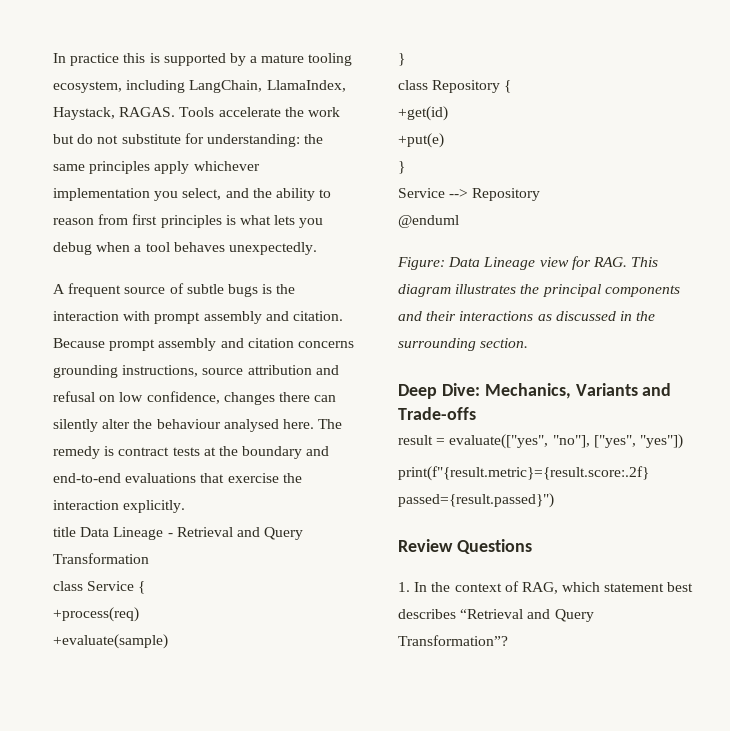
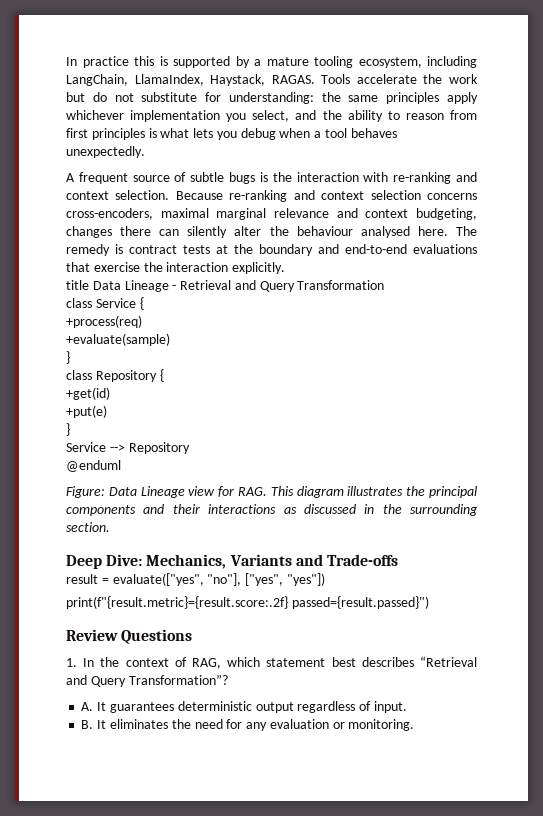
[154,311,343,324] [53,338,354,351] [53,365,339,378] [53,391,220,404] prompt assembly and citation. Because prompt assembly and citation concerns grounding instructions, source attribution and refusal on low confidence, -> [393,172,477,184] [66,190,477,202] [66,208,478,220] re-ranking and context selection. Because re-ranking and context selection concerns cross-encoders, maximal marginal relevance and context budgeting,
(508, 640) none -> [81,701,407,713] [81,719,415,731] // A. It guarantees deterministic output regardless of input. // B. It eliminates the need for any evaluation or monitoring.

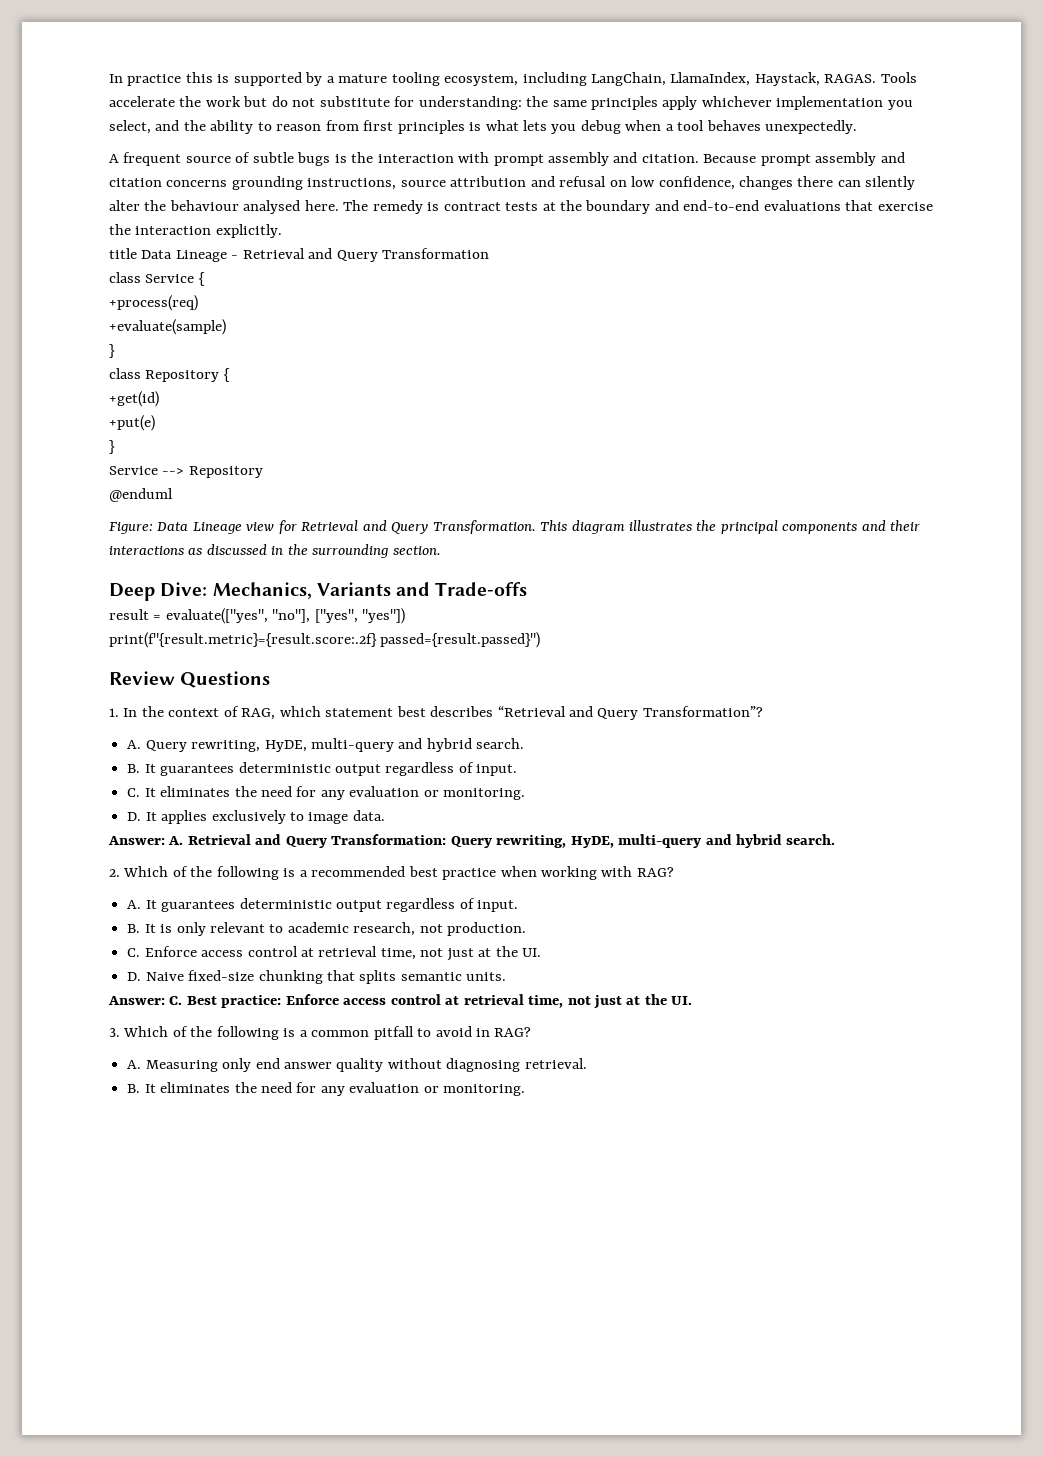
[393,172,477,184] [66,190,477,202] [66,208,478,220] re-ranking and context selection. Because re-ranking and context selection concerns cross-encoders, maximal marginal relevance and context budgeting, -> [493,152,905,166] [109,176,735,190] prompt assembly and citation. Because prompt assembly and citation concerns grounding instructions, source attribution and refusal on low confidence,
[238,487,267,496] RAG. -> [301,520,536,534] Retrieval and Query Transformation.
[97,701,407,713] It guarantees deterministic output regardless of input. -> [145,738,525,752] [127,762,518,776] [127,786,526,800] [127,810,385,824] [108,834,836,848] [109,866,674,880] [127,898,519,912] [127,922,527,936] [127,946,542,961] [127,970,507,984] [108,994,693,1009] [109,1026,532,1040] [127,1058,587,1072] Query rewriting, HyDE, multi-query and hybrid search. // B. It guarantees deterministic output regardless of input. // C. It eliminates the need for any evaluation or monitoring. // D. It applies exclusively to image data. // Answer: A. Retrieval and Query Transformation: Query rewriting, HyDE, multi-query and hybrid search. // 2. Which of the following is a recommended best practice when working with RAG? // A. It guarantees deterministic output regardless of input. // B. It is only relevant to academic research, not production. // C. Enforce access control at retrieval time, not just at the UI. // D. Naive fixed-size chunking that splits semantic units. // Answer: C. Best practice: Enforce access control at retrieval time, not just at the UI. // 3. Which of the following is a common pitfall to avoid in RAG? // A. Measuring only end answer quality without diagnosing retrieval.

